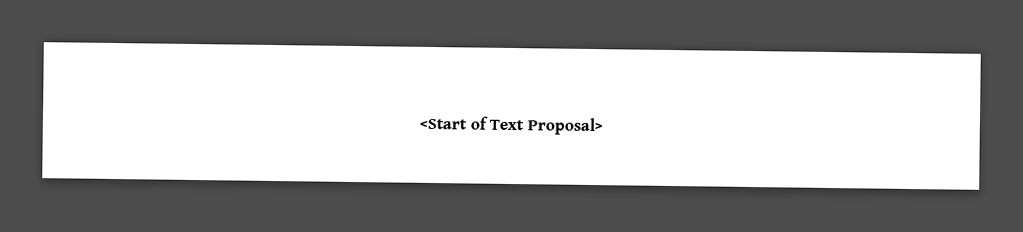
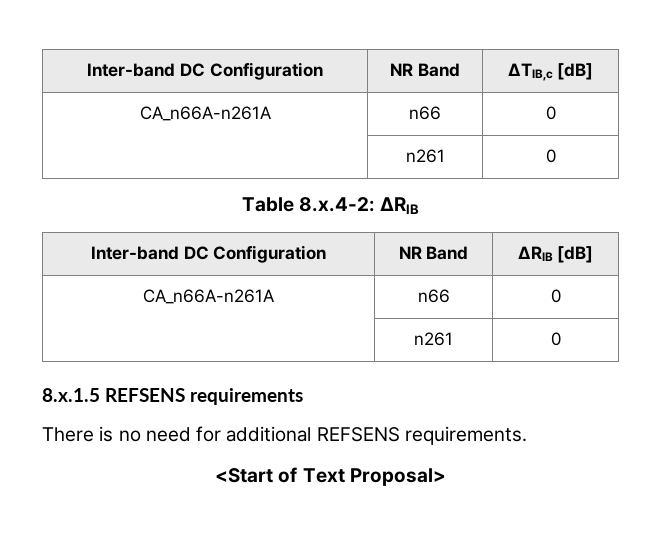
(419, 124) none -> [87,62,323,80] [390,63,460,77] [507,63,594,81] [139,106,271,121] [409,106,441,120] [545,106,556,120] [405,149,445,163] [545,149,556,163] [241,197,420,214] [90,245,327,263] [398,246,469,260] [517,246,594,263] [143,289,274,304] [417,289,450,303] [550,289,561,303] [414,332,453,346] [550,332,561,346] [42,388,304,405] [42,426,527,445] Inter-band DC Configuration | NR Band | ΔTIB,c [dB] // CA_n66A-n261A | n66 | 0 // | n261 | 0 // Table 8.x.4-2: ΔRIB // Inter-band DC Configuration | NR Band | ΔRIB [dB] // CA_n66A-n261A | n66 | 0 // | n261 | 0 // 8.x.1.5 REFSENS requirements // There is no need for additional REFSENS requirements. //

